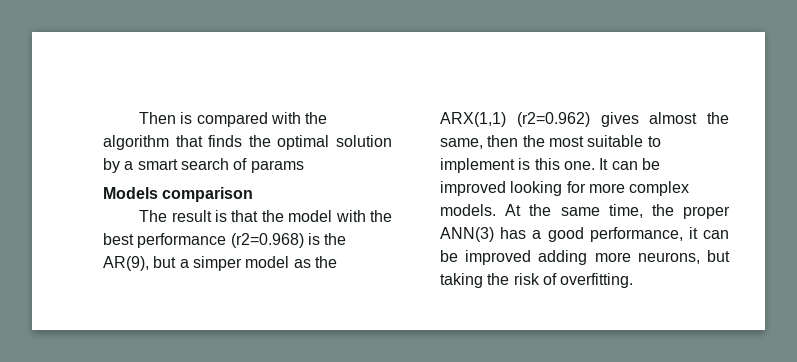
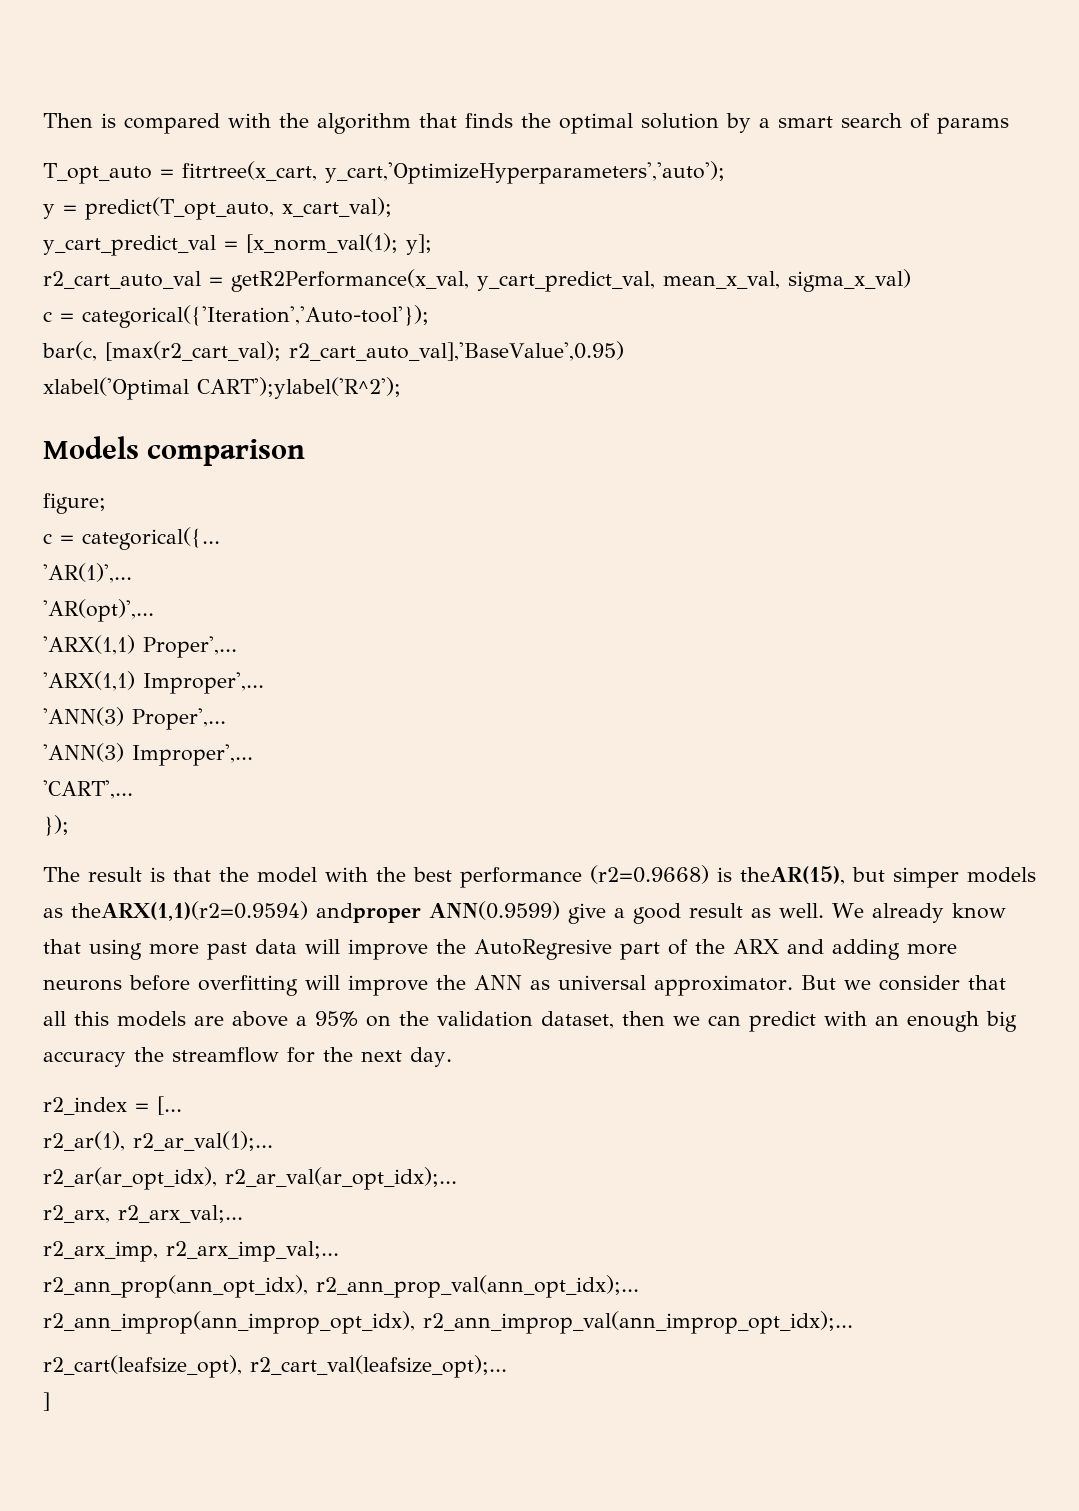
[103,187,254,202] Models comparison -> [43,161,725,184] [43,197,392,220] [43,233,432,256] [43,269,911,292] [43,305,429,328] [42,341,624,361] [43,377,401,400] [43,436,306,466] [43,493,106,514] [43,527,220,550] [43,563,132,583] [43,599,154,622] [43,635,237,658] [43,671,264,694] [43,707,226,730] [43,743,253,766] [43,780,133,799] [43,815,69,836] T_opt_auto = fitrtree(x_cart, y_cart,'OptimizeHyperparameters','auto'); // y = predict(T_opt_auto, x_cart_val); // y_cart_predict_val = [x_norm_val(1); y]; // r2_cart_auto_val = getR2Performance(x_val, y_cart_predict_val, mean_x_val, sigma_x_val) // c = categorical({'Iteration','Auto-tool'}); // bar(c, [max(r2_cart_val); r2_cart_auto_val],'BaseValue',0.95) // xlabel('Optimal CART');ylabel('R^2'); // Models comparison // figure; // c = categorical({... // 'AR(1)',... // 'AR(opt)',... // 'ARX(1,1) Proper',... // 'ARX(1,1) Improper',... // 'ANN(3) Proper',... // 'ANN(3) Improper',... // 'CART',... // });
[230,233,347,248] [103,256,337,271] [440,112,729,127] [440,135,661,149] [440,158,660,173] [440,181,690,196] [440,204,730,219] [440,227,729,242] [440,250,730,265] [440,273,634,288] (r2=0.968) is the AR(9), but a simper model as the ARX(1,1) (r2=0.962) gives almost the same, then the most suitable to implement is this one. It can be improved looking for more complex models. At the same time, the proper ANN(3) has a good performance, it can be improved adding more neurons, but taking the risk of overfitting. -> [590,865,1036,888] [43,901,1006,924] [43,939,957,960] [43,975,1006,996] [43,1011,1017,1032] [43,1047,452,1067] [43,1096,182,1115] [43,1131,273,1151] [43,1167,457,1190] [43,1205,243,1223] [43,1241,339,1262] [43,1275,639,1298] [43,1311,853,1334] [43,1355,507,1378] [43,1392,50,1411] (r2=0.9668) is theAR(15), but simper models as theARX(1,1)(r2=0.9594) andproper ANN(0.9599) give a good result as well. We already know that using more past data will improve the AutoRegresive part of the ARX and adding more neurons before overfitting will improve the ANN as universal approximator. But we consider that all this models are above a 95% on the validation dataset, then we can predict with an enough big accuracy the streamflow for the next day. // r2_index = [... // r2_ar(1), r2_ar_val(1);... // r2_ar(ar_opt_idx), r2_ar_val(ar_opt_idx);... // r2_arx, r2_arx_val;... // r2_arx_imp, r2_arx_imp_val;... // r2_ann_prop(ann_opt_idx), r2_ann_prop_val(ann_opt_idx);... // r2_ann_improp(ann_improp_opt_idx), r2_ann_improp_val(ann_improp_opt_idx);... // r2_cart(leafsize_opt), r2_cart_val(leafsize_opt);... // ]

